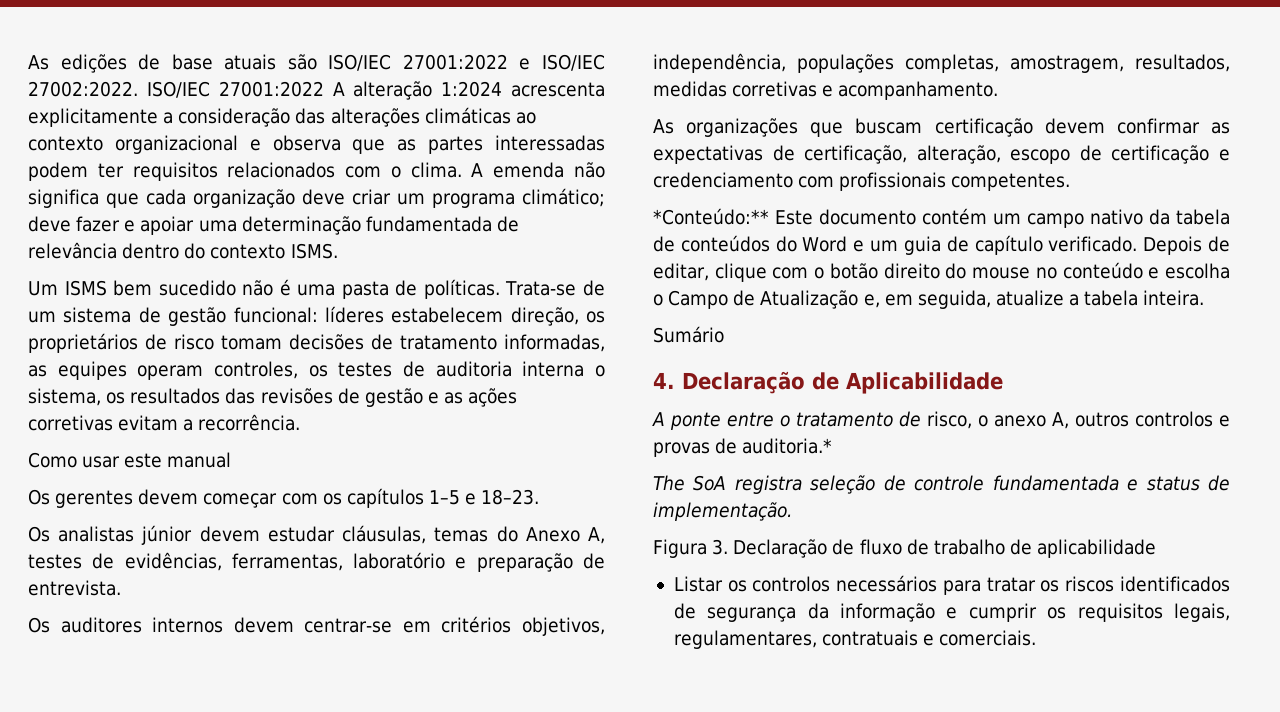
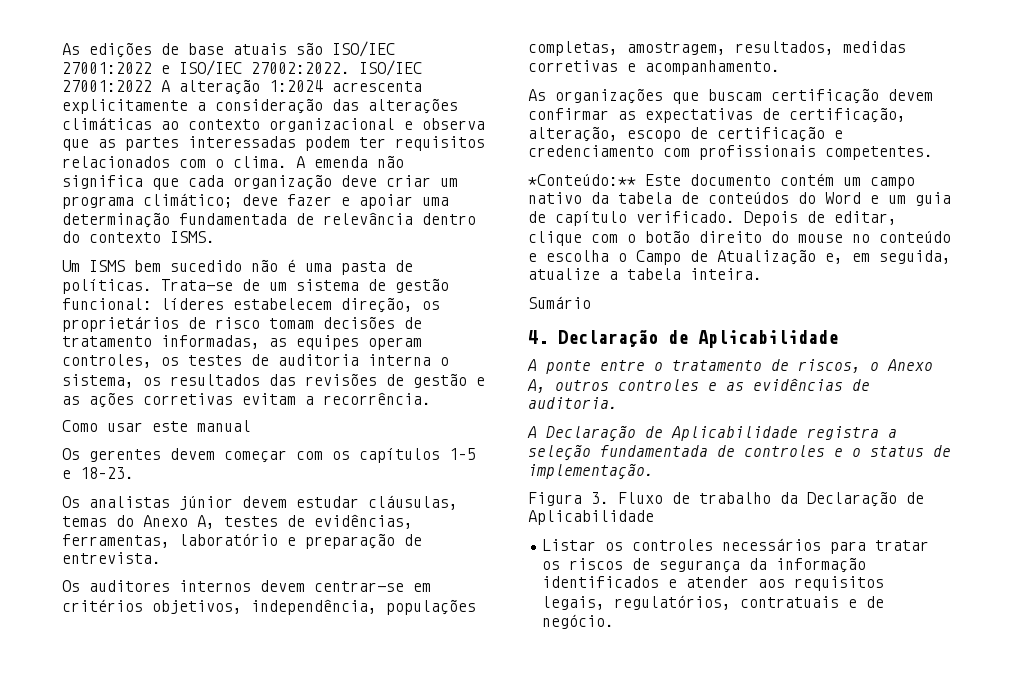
[927,411,1230,429] [653,438,833,457] [653,475,1139,494] risco, o anexo A, outros controlos e provas de auditoria.* // The SoA registra seleção de controle fundamentada e -> [798,359,933,373] [527,378,870,393] [528,397,618,409] [527,425,897,442] [528,444,861,461] riscos, o Anexo A, outros controles e as evidências de auditoria. // A Declaração de Aplicabilidade registra a seleção fundamentada de controles e o
[733,539,1157,558] Declaração de fluxo de trabalho de aplicabilidade -> [618,491,924,507] [528,510,654,525] Fluxo de trabalho da Declaração de Aplicabilidade
[752,576,831,592] controlos -> [632,539,714,551] controles
[1120,576,1230,592] identificados -> (624, 564) none
[946,603,1067,622] e cumprir os -> [542,576,786,588] identificados e atender aos
[673,630,817,649] regulamentares, -> [614,595,732,610] regulatórios,
[939,630,1037,646] comerciais. -> [866,596,885,608] [542,614,615,629] de negócio.

